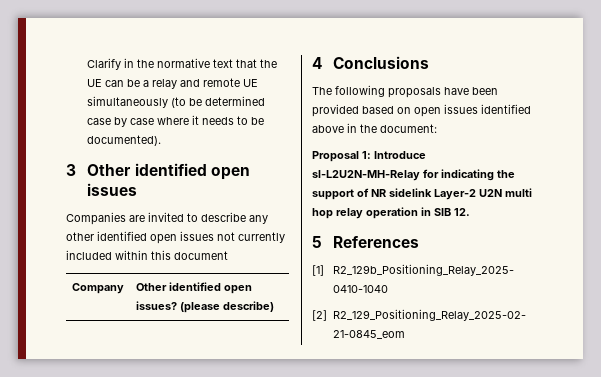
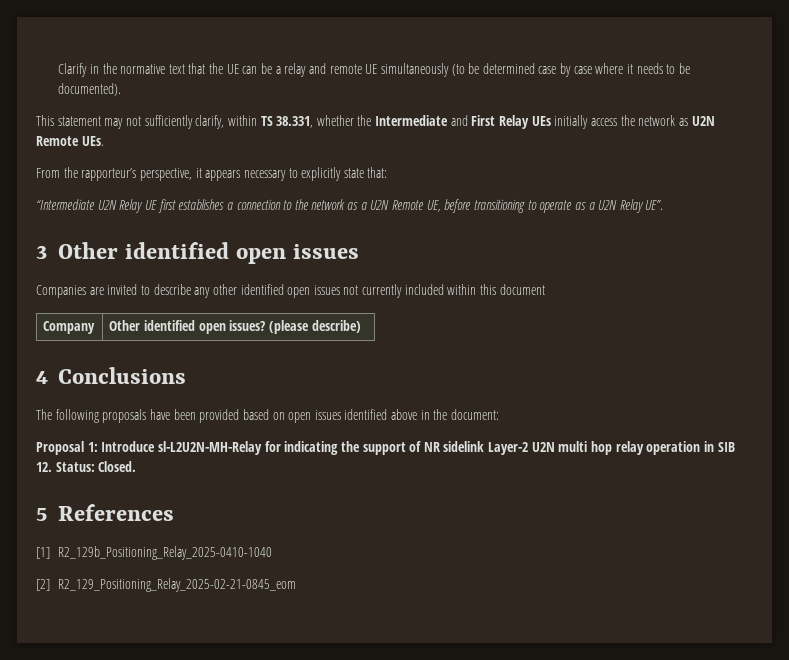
(162, 140) none -> [36,115,715,129] [36,136,104,146] [36,167,388,181] [36,199,664,213] // This statement may not sufficiently clarify, within TS 38.331, whether the Intermediate and First Relay UEs initially access the network as U2N Remote UEs. // From the rapporteur’s perspective, it appears necessary to explicitly state that: // “Intermediate U2N Relay UE first establishes a connection to the network as a U2N Remote UE, before transitioning to operate as a U2N Relay UE”.
(470, 212) none -> [55,461,137,472] Status: Closed.

